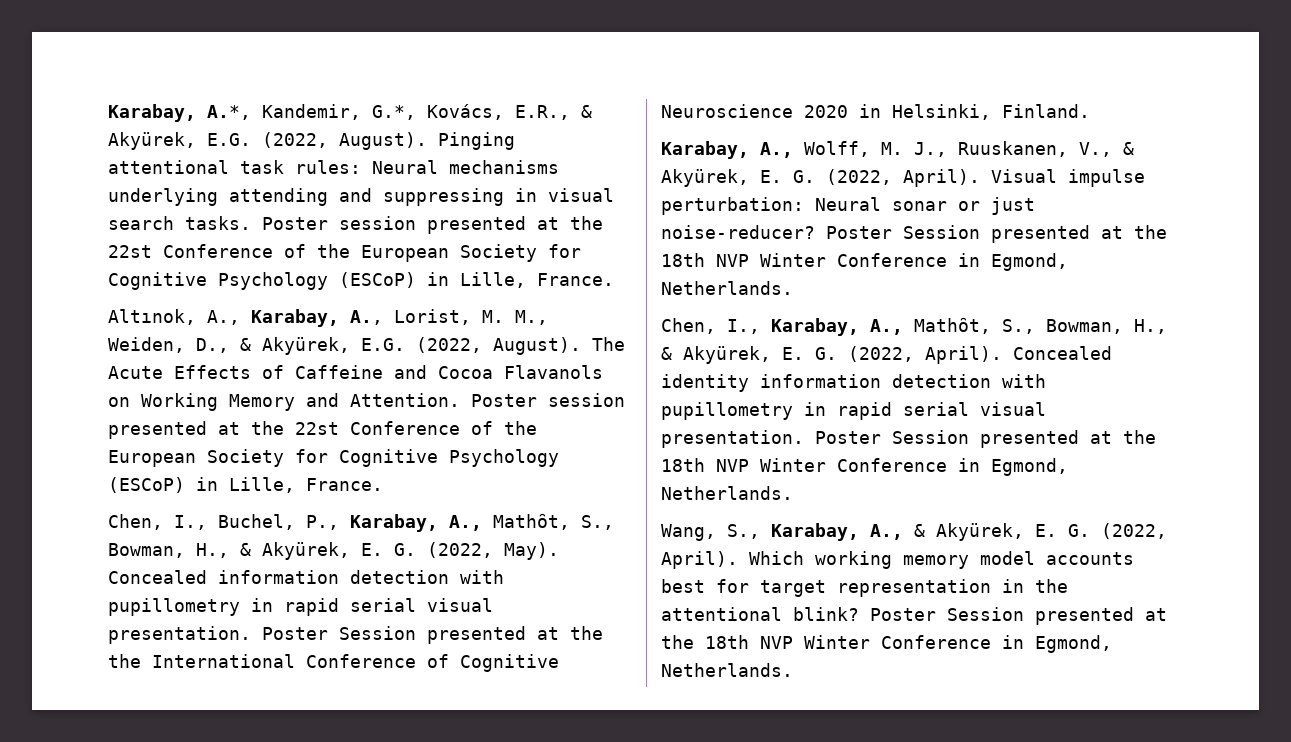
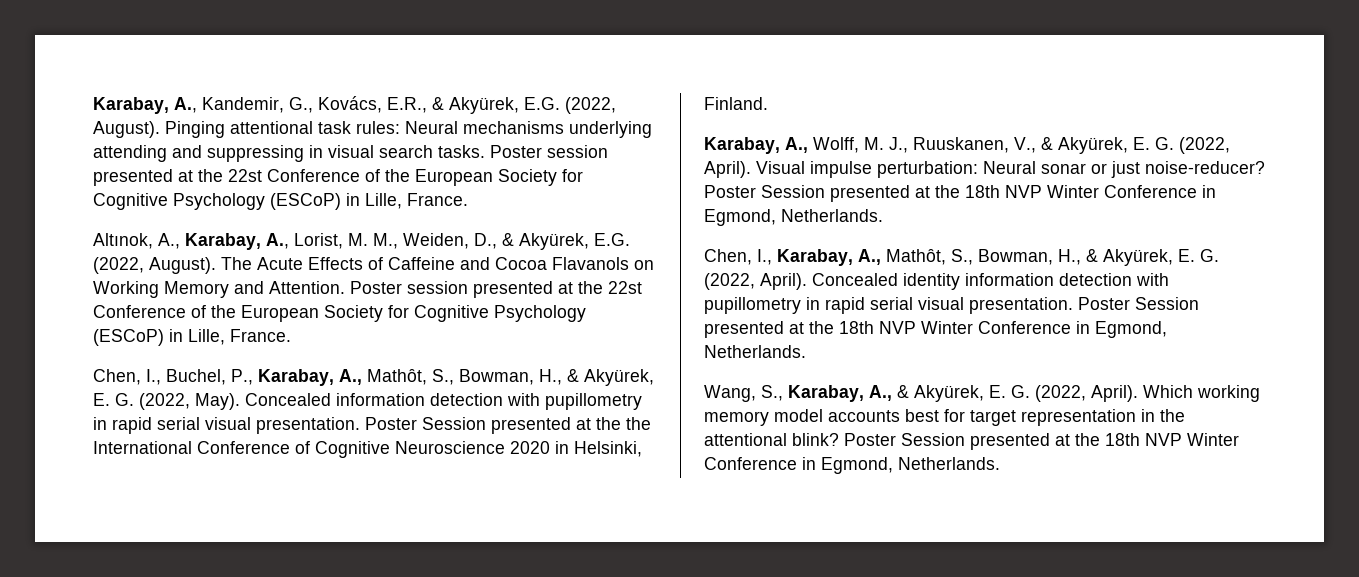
[108,104,416,122] Karabay, A.*, Kandemir, G.*, -> [93,97,313,114] Karabay, A., Kandemir, G.,

